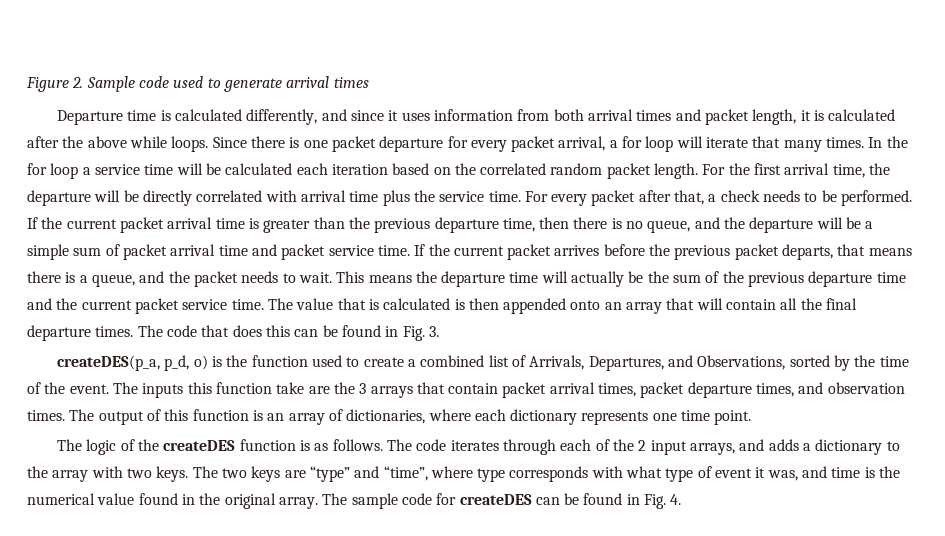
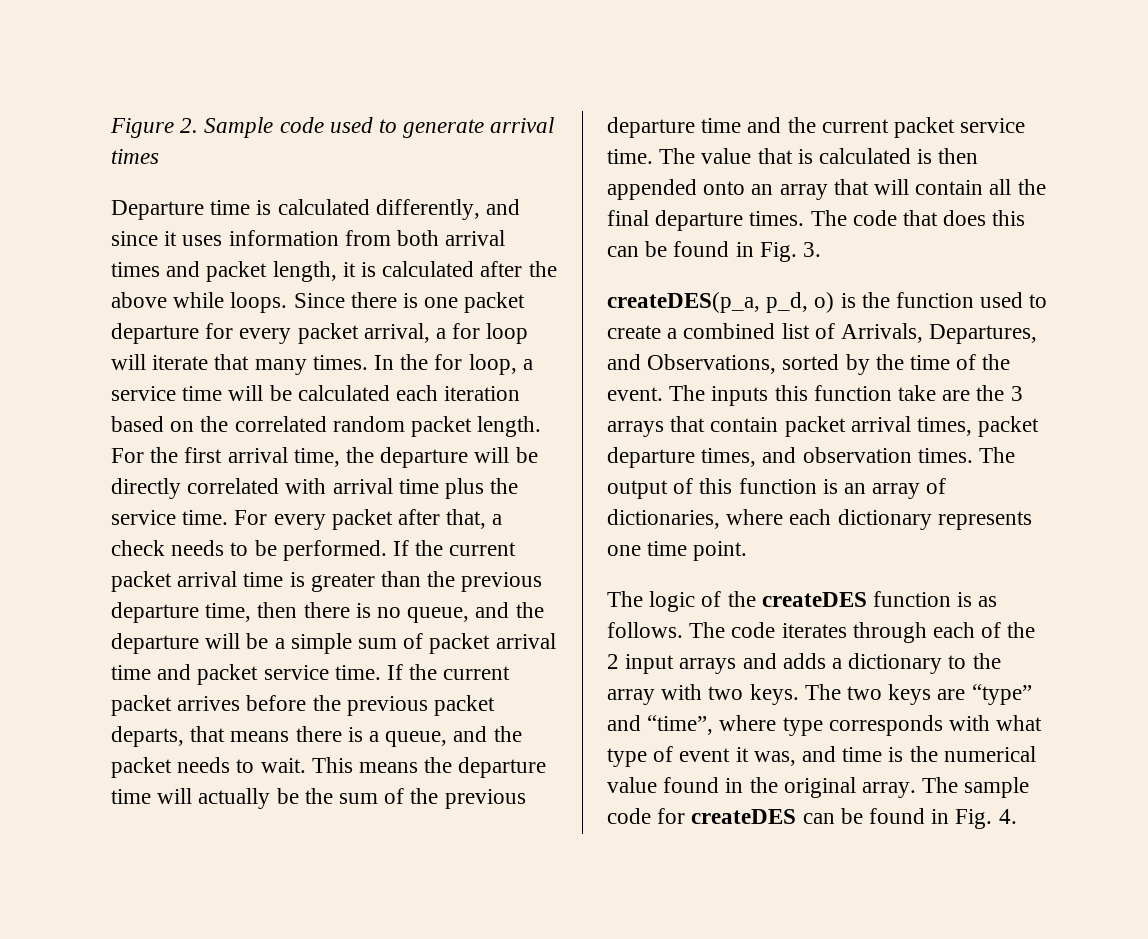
[50,163,79,179] loop -> [468,354,517,375] loop,
[689,443,735,455] arrays, -> [679,658,737,674] arrays

